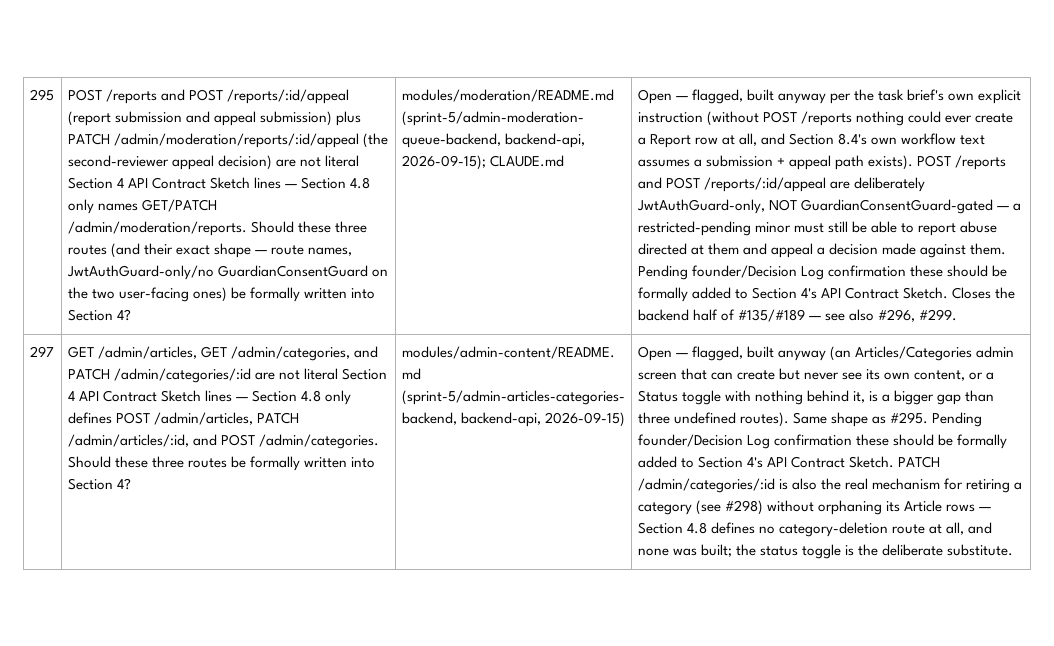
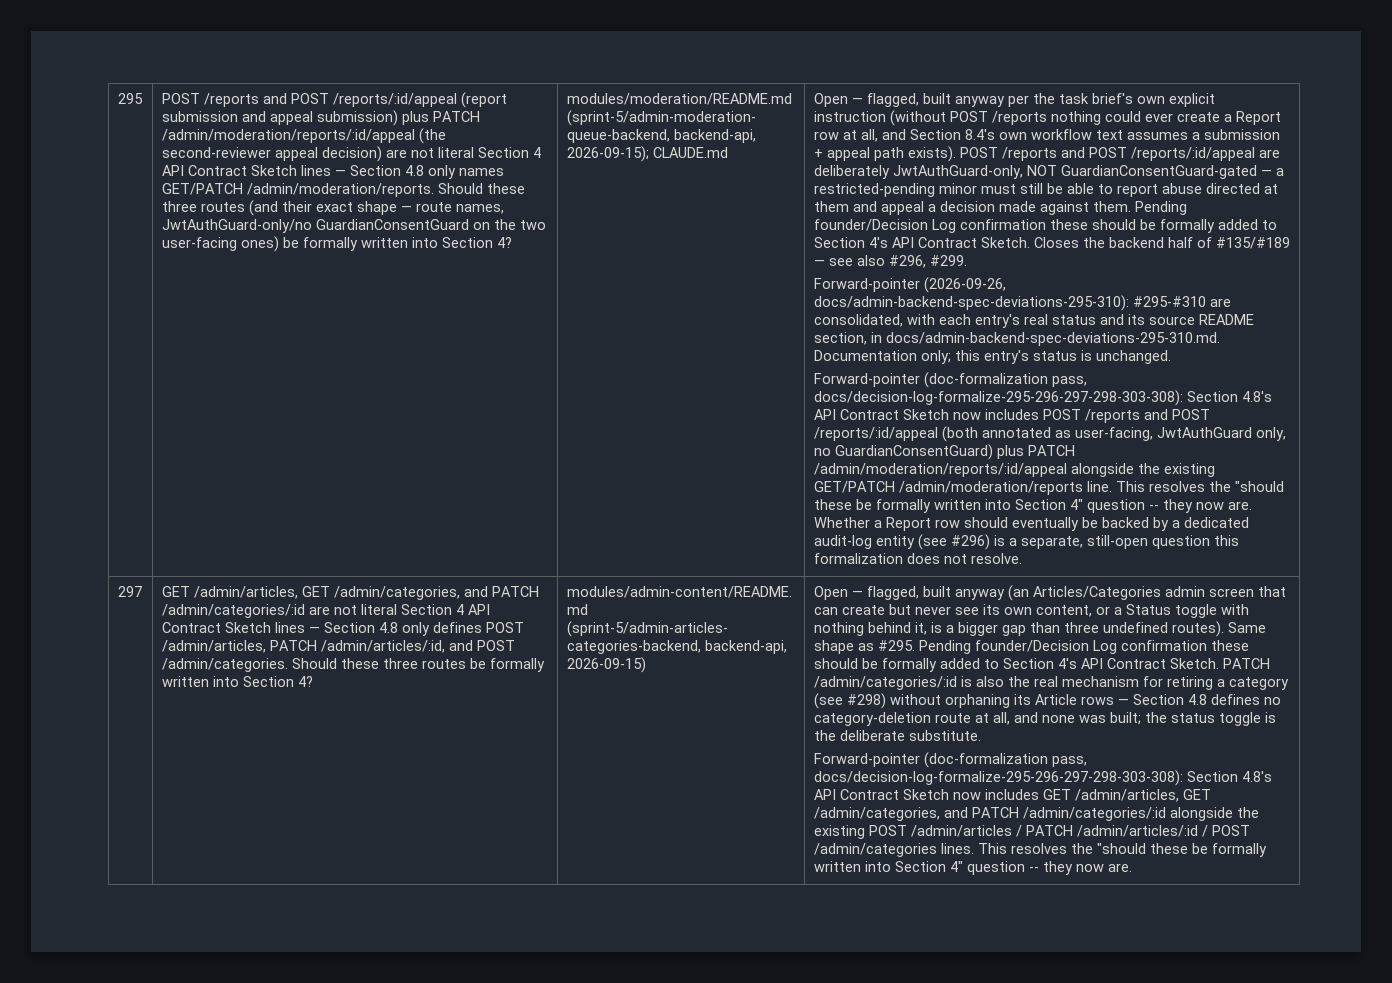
(958, 315) none -> [813,277,1006,293] [813,295,1231,311] [813,314,1254,328] [813,332,1220,346] [813,350,1171,364] [813,372,1087,388] [813,390,1272,406] [813,409,1210,423] [813,426,1286,442] [813,444,1075,460] [813,463,1215,477] [813,481,1284,495] [813,499,1252,513] [813,517,1249,531] [813,534,1239,550] [813,553,1022,564] // Forward-pointer (2026-09-26, docs/admin-backend-spec-deviations-295-310): #295-#310 are consolidated, with each entry's real status and its source README section, in docs/admin-backend-spec-deviations-295-310.md. Documentation only; this entry's status is unchanged. // Forward-pointer (doc-formalization pass, docs/decision-log-formalize-295-296-297-298-303-308): Section 4.8's API Contract Sketch now includes POST /reports and POST /reports/:id/appeal (both annotated as user-facing, JwtAuthGuard only, no GuardianConsentGuard) plus PATCH /admin/moderation/reports/:id/appeal alongside the existing GET/PATCH /admin/moderation/reports line. This resolves the "should these be formally written into Section 4" question -- they now are. Whether a Report row should eventually be backed by a dedicated audit-log entity (see #296) is a separate, still-open question this formalization does not resolve.
(1014, 550) none -> [813,752,1087,768] [813,770,1272,786] [813,789,1211,802] [813,807,1259,821] [813,825,1250,839] [813,843,1267,857] [813,861,1132,875] // Forward-pointer (doc-formalization pass, docs/decision-log-formalize-295-296-297-298-303-308): Section 4.8's API Contract Sketch now includes GET /admin/articles, GET /admin/categories, and PATCH /admin/categories/:id alongside the existing POST /admin/articles / PATCH /admin/articles/:id / POST /admin/categories lines. This resolves the "should these be formally written into Section 4" question -- they now are.

